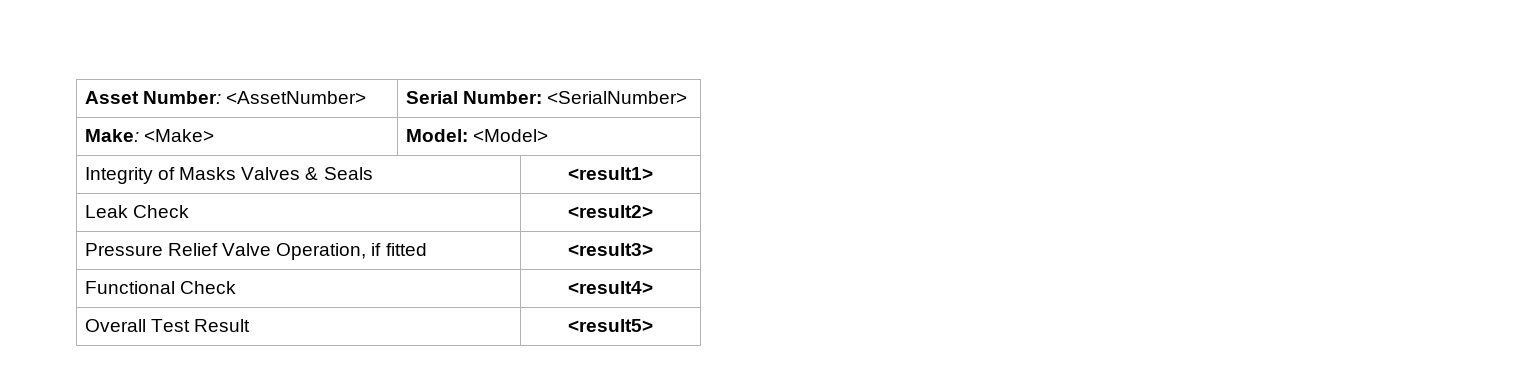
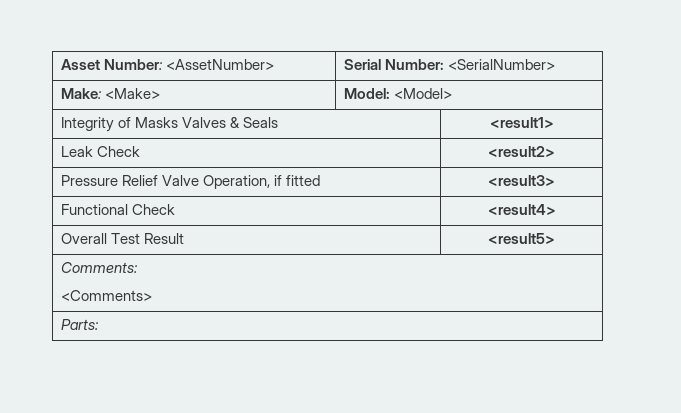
(653, 325) none -> [61,262,139,273] [61,290,153,301] [61,319,100,330] // Comments: // <Comments> // Parts:

